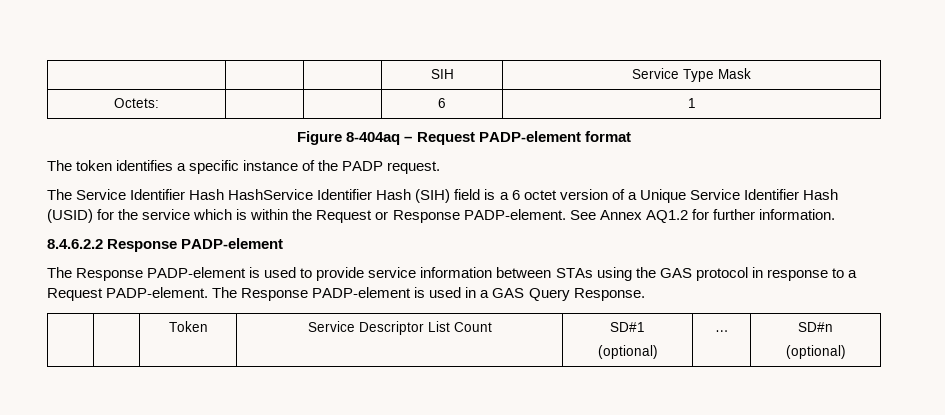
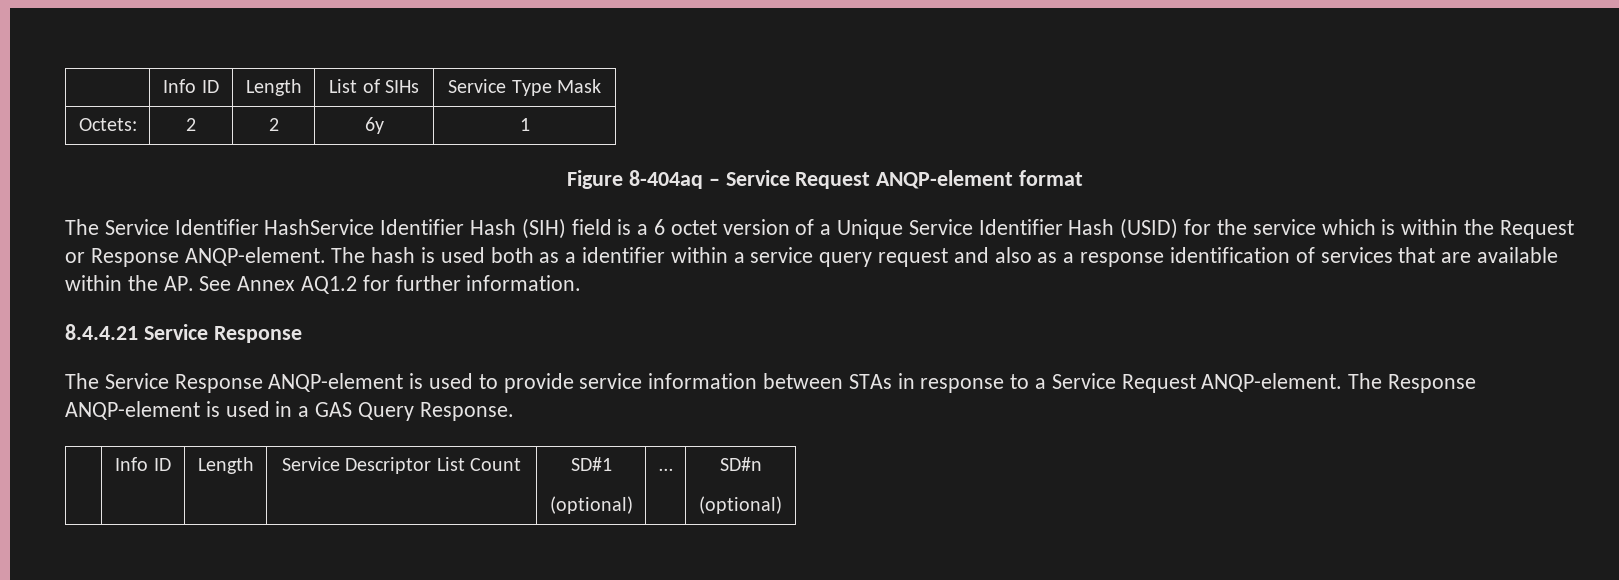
[430,69,454,79] | | | SIH -> [163,79,219,93] [245,79,302,96] [329,79,419,93] | Info ID | Length | List of SIHs
[438,98,446,108] | | 6 -> [186,118,196,131] [268,118,279,131] [364,117,384,134] 2 | 2 | 6y
[416,131,631,145] [47,160,441,174] Request PADP-element format // The token identifies a specific instance of the PADP request. -> [725,170,1083,189] Service Request ANQP-element format
[189,189,225,200] Hash -> (259, 227) none
[463,209,566,220] PADP-element. -> [184,247,1558,267] [65,275,194,291] ANQP-element. The hash is used both as a identifier within a service query request and also as a response identification of services that are available within the AP.
[47,238,284,252] [47,267,247,281] 8.4.6.2.2 Response PADP-element // The Response PADP-element -> [65,324,302,343] [65,373,404,393] 8.4.4.21 Service Response // The Service Response ANQP-element
[596,267,748,281] using the GAS protocol -> (892, 381) none
[47,287,412,301] Request PADP-element. The Response PADP-element -> [1051,373,1477,393] [65,401,200,420] Service Request ANQP-element. The Response ANQP-element
[168,321,208,332] | Token -> [115,457,171,471] [197,457,254,474] Info ID | Length

